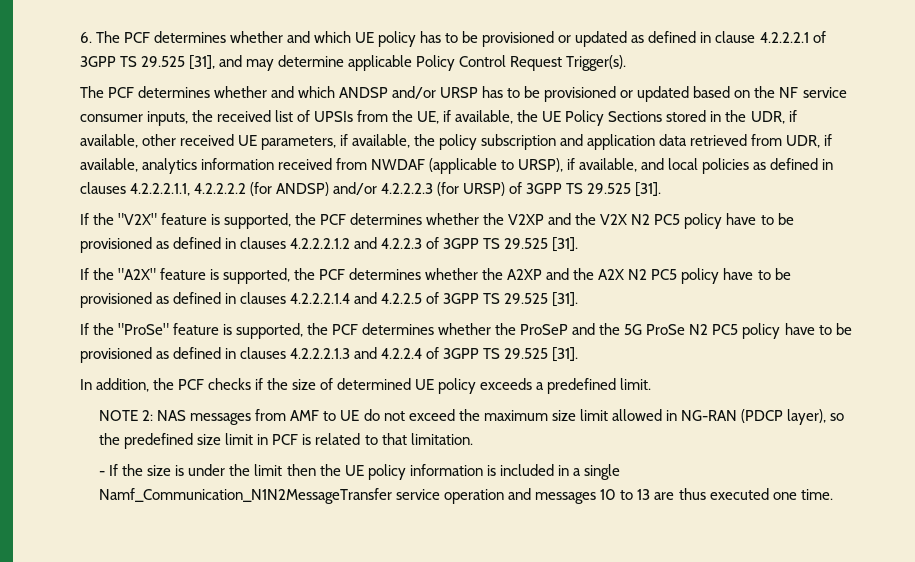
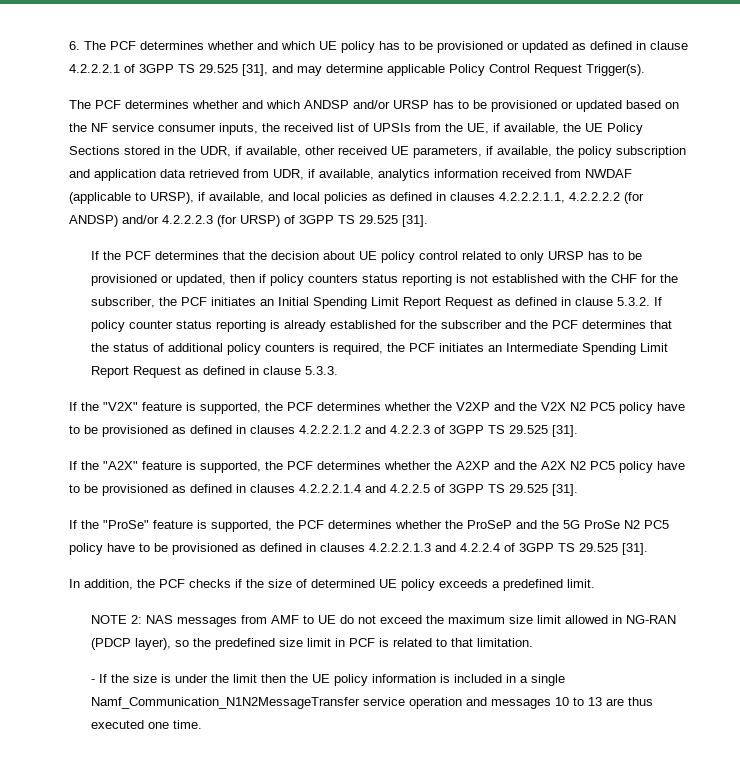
(662, 189) none -> [90,251,642,263] [90,274,678,286] [90,297,662,309] [90,320,672,332] [90,343,668,355] [90,366,338,378] // If the PCF determines that the decision about UE policy control related to only URSP has to be provisioned or updated, then if policy counters status reporting is not established with the CHF for the subscriber, the PCF initiates an Initial Spending Limit Report Request as defined in clause 5.3.2. If policy counter status reporting is already established for the subscriber and the PCF determines that the status of additional policy counters is required, the PCF initiates an Intermediate Spending Limit Report Request as defined in clause 5.3.3.

